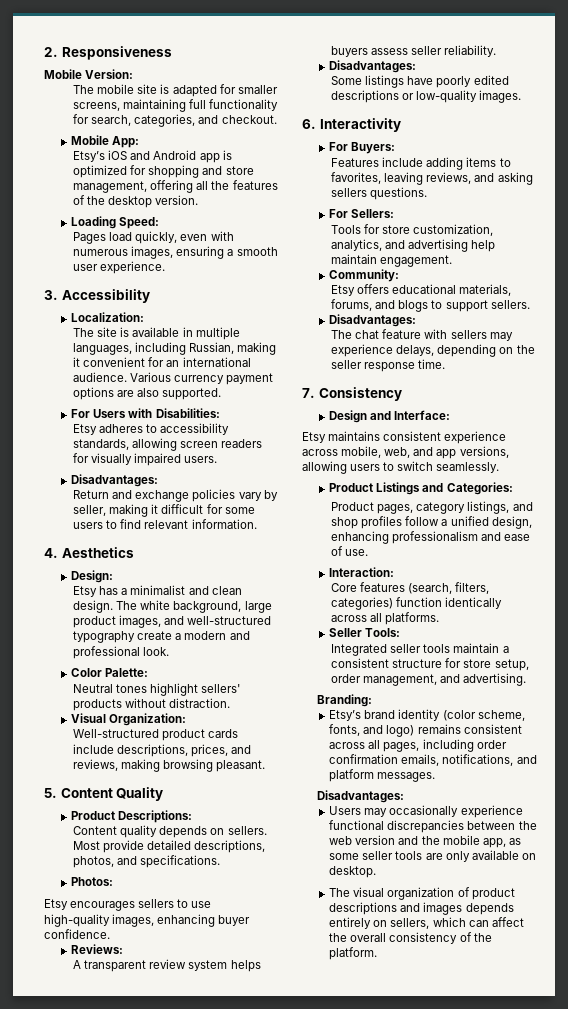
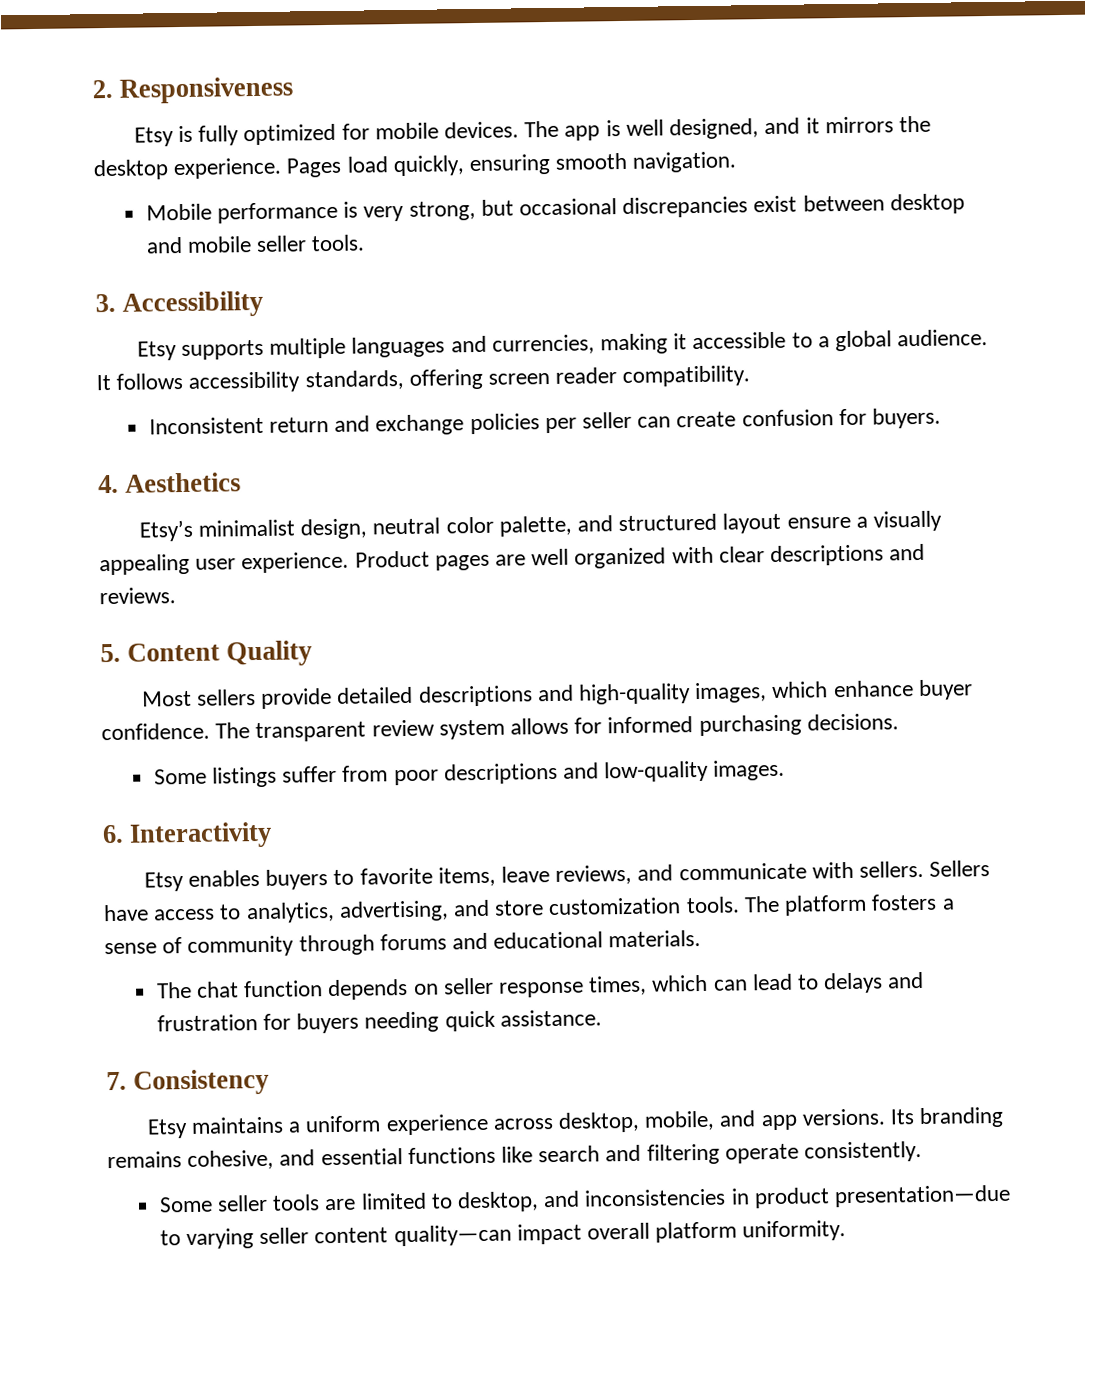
[44,69,134,79] [73,84,278,97] [73,99,279,112] [73,114,277,127] [71,135,140,148] [73,150,232,163] [73,165,254,178] [73,180,278,193] [73,195,199,208] [71,216,160,229] [73,231,234,244] [73,246,278,259] [73,261,166,274] [44,289,150,303] [71,312,145,322] [73,327,240,340] [73,342,277,355] [73,357,251,367] [73,372,274,385] [73,387,222,400] [71,408,220,418] [73,423,230,435] [73,438,263,451] [73,453,218,466] [71,474,159,487] [73,489,278,502] [73,504,255,517] [73,519,257,529] [44,547,134,558] [71,570,114,583] [73,585,242,597] [73,600,272,613] [73,615,272,628] [73,631,250,643] [73,646,170,659] [71,668,149,677] [73,683,241,696] [73,698,231,711] [71,713,187,726] [73,729,239,741] [73,744,252,757] [73,759,266,772] [44,787,164,801] [71,810,193,823] [73,825,267,838] [73,840,266,853] [73,855,221,868] [71,877,114,886] [44,899,212,911] [44,914,216,927] Mobile Version: // The mobile site is adapted for smaller screens, maintaining full functionality for search, categories, and checkout. // Mobile App: // Etsy’s iOS and Android app is optimized for shopping and store management, offering all the features of the desktop version. // Loading Speed: // Pages load quickly, even with numerous images, ensuring a smooth user experience. // 3. Accessibility // Localization: // The site is available in multiple languages, including Russian, making it convenient for an international audience. Various currency payment options are also supported. // For Users with Disabilities: // Etsy adheres to accessibility standards, allowing screen readers for visually impaired users. // Disadvantages: // Return and exchange policies vary by seller, making it difficult for some users to find relevant information. // 4. Aesthetics // Design: // Etsy has a minimalist and clean design. The white background, large product images, and well-structured typography create a modern and professional look. // Color Palette: // Neutral tones highlight sellers' products without distraction. // Visual Organization: // Well-structured product cards include descriptions, prices, and reviews, making browsing pleasant. // 5. Content Quality // Product Descriptions: // Content quality depends on sellers. Most provide detailed descriptions, photos, and specifications. // Photos: // Etsy encourages sellers to use high-quality images, enhancing -> [133,115,931,147] [93,151,738,181] [145,193,965,224] [145,234,366,254] [95,290,264,318] [136,329,989,361] [96,365,751,393] [148,407,941,436] [98,472,242,494] [138,510,943,542] [99,543,926,576] [99,587,176,605] [100,640,313,667] [141,680,914,709] Etsy is fully optimized for mobile devices. The app is well designed, and it mirrors the desktop experience. Pages load quickly, ensuring smooth navigation. // Mobile performance is very strong, but occasional discrepancies exist between desktop and mobile seller tools. // 3. Accessibility // Etsy supports multiple languages and currencies, making it accessible to a global audience. It follows accessibility standards, offering screen reader compatibility. // Inconsistent return and exchange policies per seller can create confusion for buyers. // 4. Aesthetics // Etsy’s minimalist design, neutral color palette, and structured layout ensure a visually appealing user experience. Product pages are well organized with clear descriptions and reviews. // 5. Content Quality // Most sellers provide detailed descriptions and high-quality images, which enhance
[71,944,124,954] [73,960,82,969] // Reviews: // A -> [215,722,251,739] The
[230,960,261,972] [331,45,497,57] [329,60,417,73] [331,75,509,88] [331,90,522,103] [302,118,401,132] [329,142,396,154] [331,157,511,170] [331,172,533,185] [331,187,428,200] [329,209,395,218] [331,224,494,236] [331,239,496,252] [331,254,453,267] [329,269,400,282] [331,284,512,296] [331,299,530,312] [329,314,417,327] [331,329,513,341] [331,344,535,357] [331,359,446,372] helps buyers assess seller reliability. // Disadvantages: // Some listings have poorly edited descriptions or low-quality images. // 6. Interactivity // For Buyers: // Features include adding items to favorites, leaving reviews, and asking sellers questions. // For Sellers: // Tools for store customization, analytics, and advertising help maintain engagement. // Community: // Etsy offers educational materials, forums, and blogs to support sellers. // Disadvantages: // The chat feature with sellers may experience delays, depending on the seller response time. -> [510,713,899,737] [153,759,786,788] [102,821,273,849] [143,860,991,892] [103,893,955,924] [104,929,702,957] [155,971,925,1001] [156,1009,602,1034] allows for informed purchasing decisions. // Some listings suffer from poor descriptions and low-quality images. // 6. Interactivity // Etsy enables buyers to favorite items, leave reviews, and communicate with sellers. Sellers have access to analytics, advertising, and store customization tools. The platform fosters a sense of community through forums and educational materials. // The chat function depends on seller response times, which can lead to delays and frustration for buyers needing quick assistance.
[329,410,451,423] // Design and Interface: -> (270, 1082) none
[383,431,507,444] [302,446,509,459] [302,461,500,474] [329,482,513,495] [331,501,533,514] [331,516,532,529] [331,531,531,544] [331,546,369,556] [329,567,395,577] [331,582,490,594] [331,597,503,610] [331,612,440,625] [329,628,401,637] [331,643,509,656] [331,658,529,671] [331,673,527,686] [316,694,372,707] [329,709,525,721] [329,724,522,737] [329,739,507,752] [329,754,537,766] [329,769,436,782] [316,790,404,803] [329,805,523,818] [329,820,537,833] [329,835,521,848] [329,850,536,862] [329,866,377,878] [329,887,515,900] [329,902,514,915] [329,917,524,929] [329,932,492,944] [329,947,378,960] consistent experience across mobile, web, and app versions, allowing users to switch seamlessly. // Product Listings and Categories: // Product pages, category listings, and shop profiles follow a unified design, enhancing professionalism and ease of use. // Interaction: // Core features (search, filters, categories) function identically across all platforms. // Seller Tools: // Integrated seller tools maintain a consistent structure for store setup, order management, and advertising. // Branding: // Etsy’s brand identity (color scheme, fonts, and logo) remains consistent across all pages, including order confirmation emails, notifications, and platform messages. // Disadvantages: // Users may occasionally experience functional discrepancies between the web version and the mobile app, as some seller tools are only available on desktop. // The visual organization of product descriptions and images depends entirely on sellers, which can affect the overall consistency of the platform. -> [288,1106,1005,1136] [107,1141,923,1171] [158,1184,1011,1213] [159,1220,847,1250] a uniform experience across desktop, mobile, and app versions. Its branding remains cohesive, and essential functions like search and filtering operate consistently. // Some seller tools are limited to desktop, and inconsistencies in product presentation—due to varying seller content quality—can impact overall platform uniformity.

